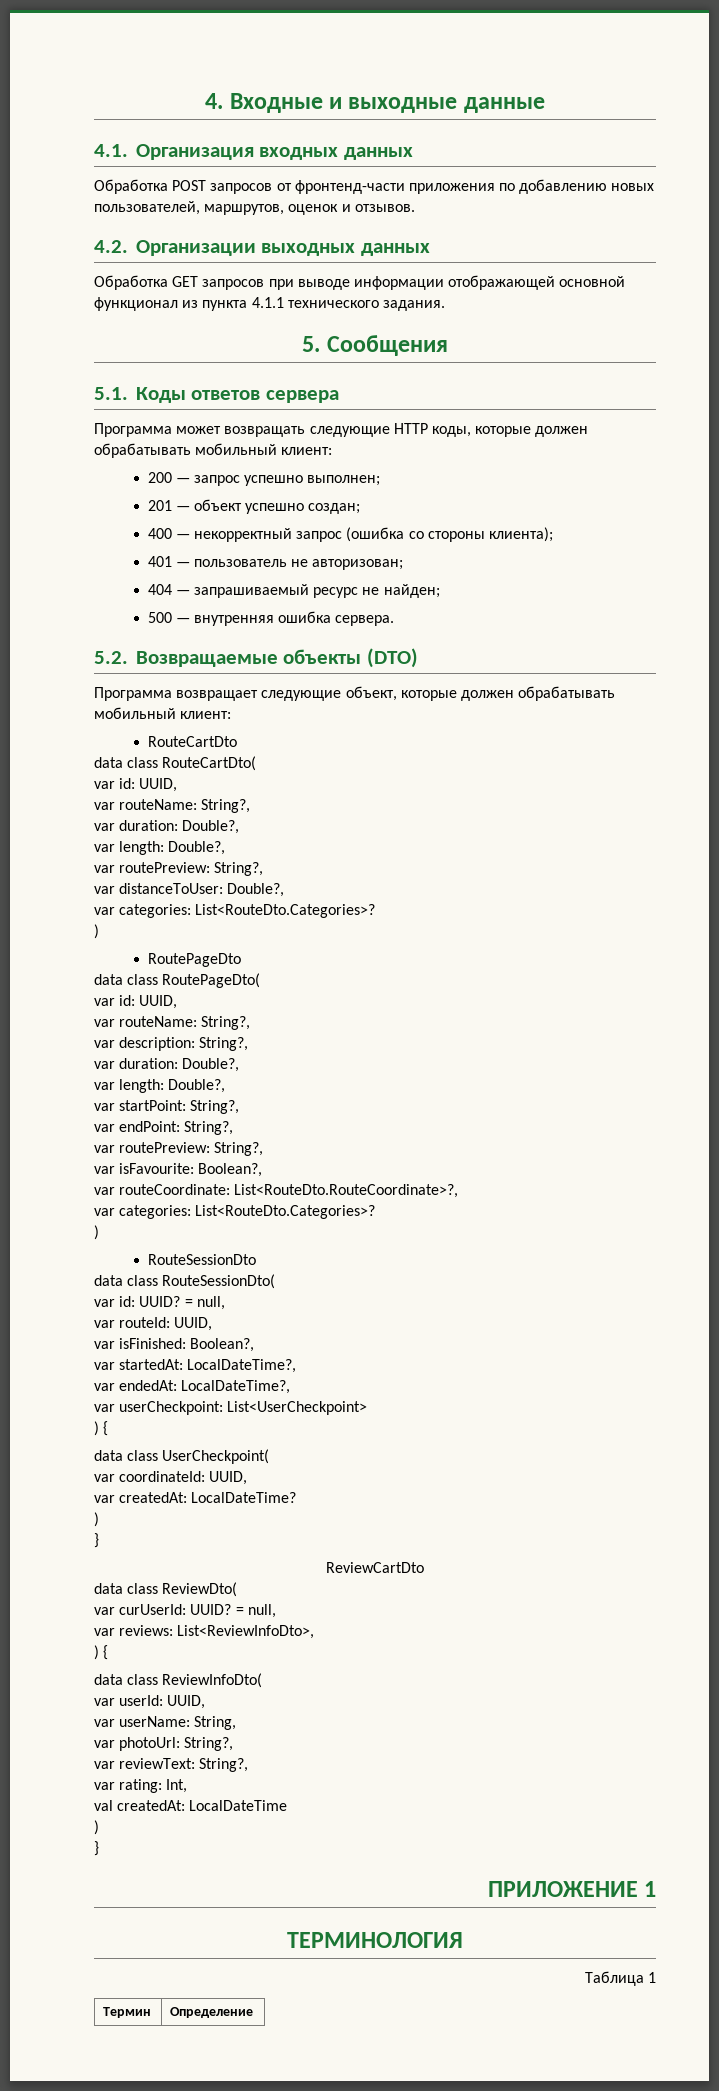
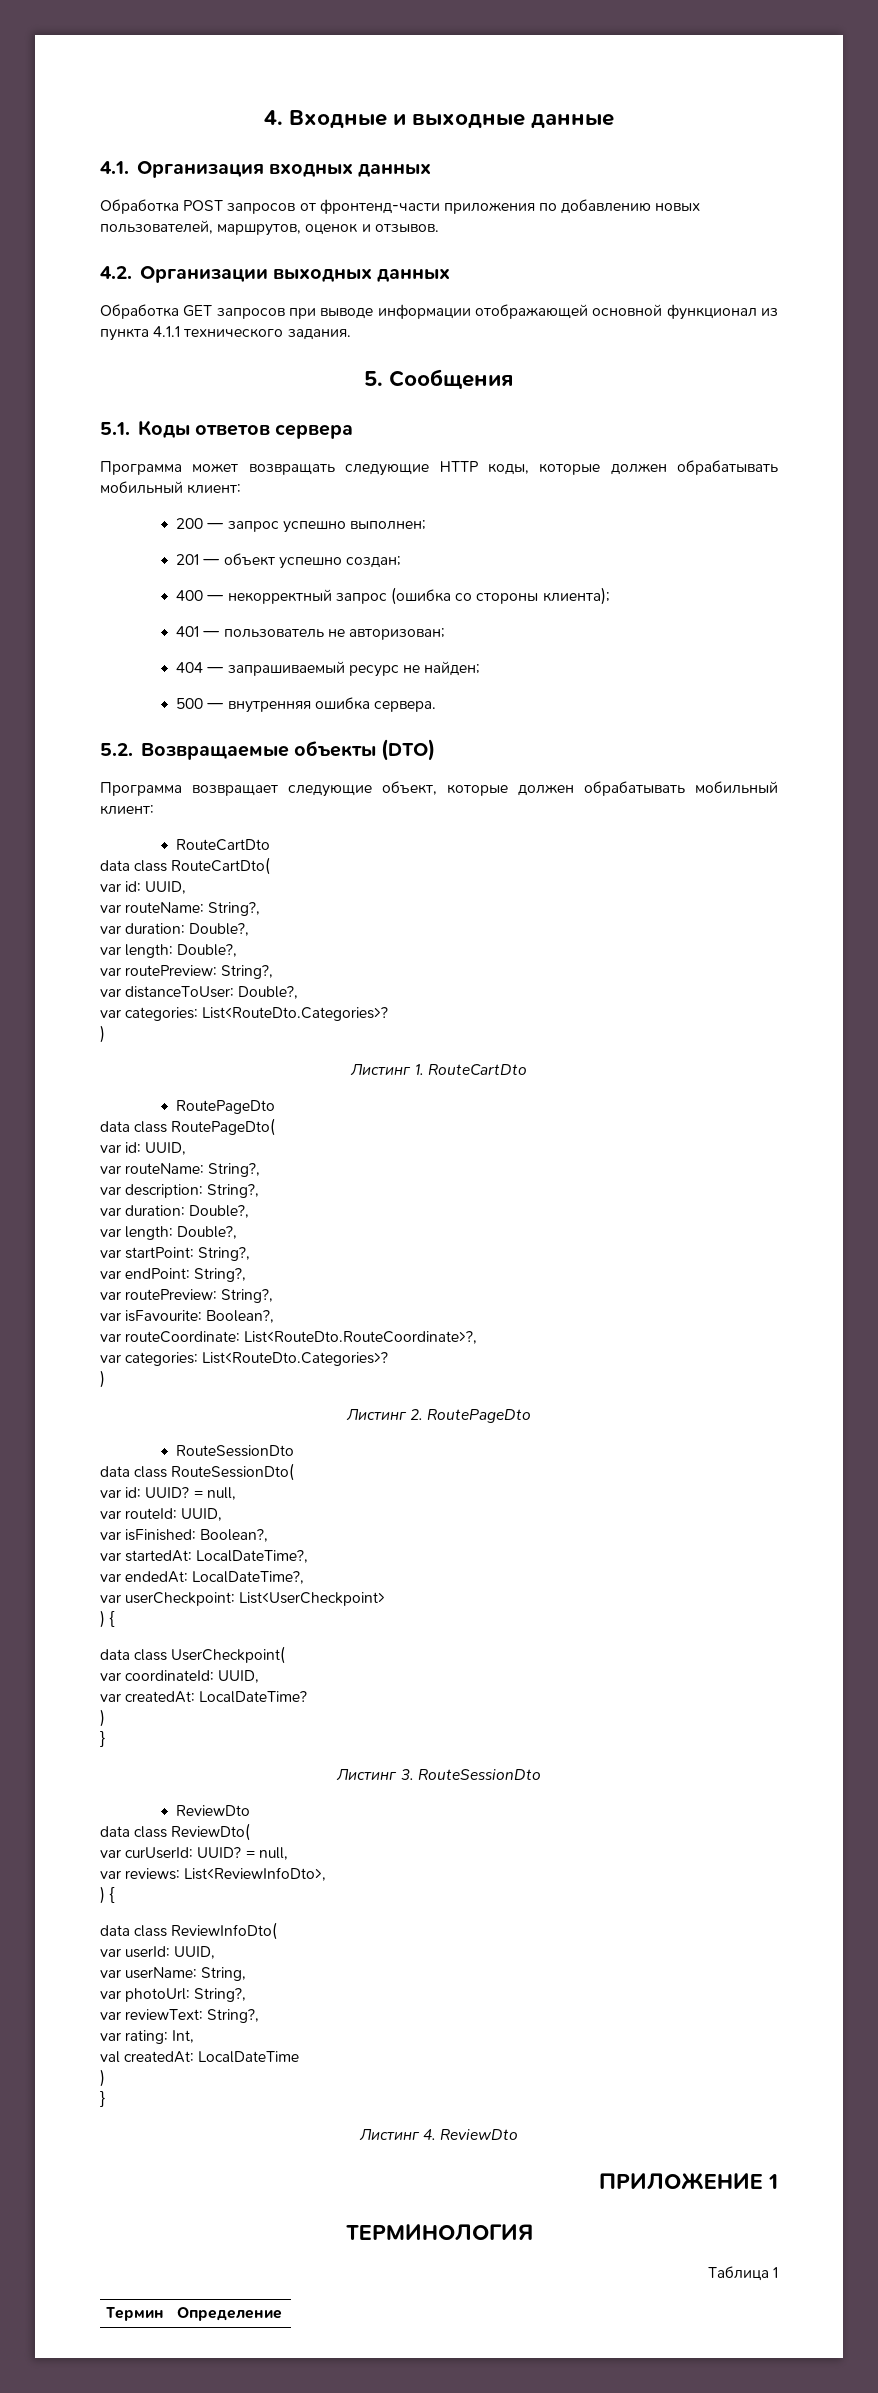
(99, 931) none -> [350,1064,527,1076] // Листинг 1. RouteCartDto
(99, 1232) none -> [345,1409,532,1423] // Листинг 2. RoutePageDto
[326,1562,424,1573] ReviewCartDto -> [336,1769,541,1781] [176,1805,251,1816] Листинг 3. RouteSessionDto // ReviewDto
(99, 1848) none -> [358,2129,519,2141] // Листинг 4. ReviewDto

